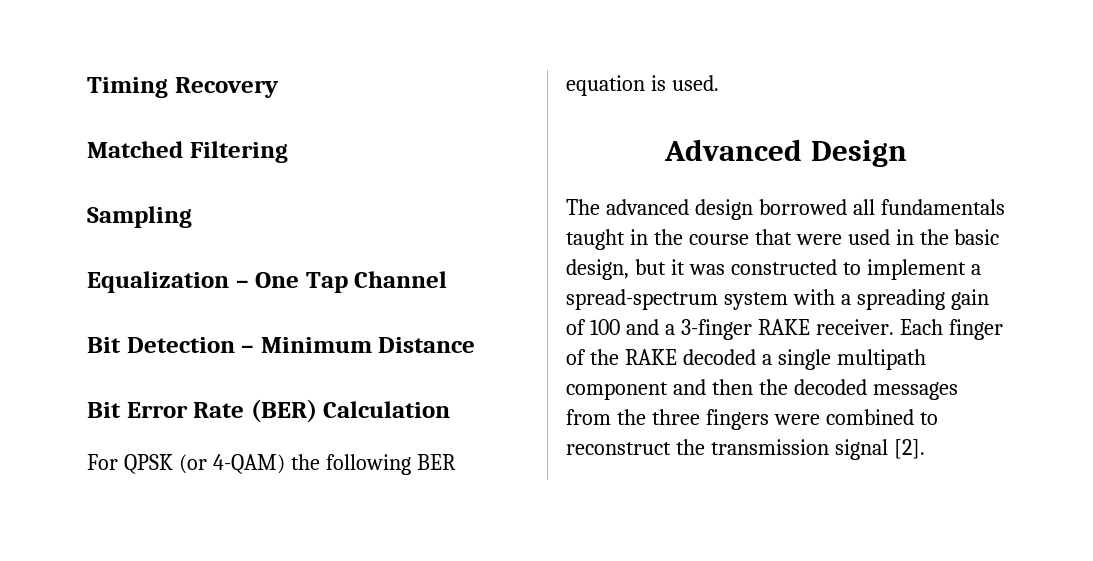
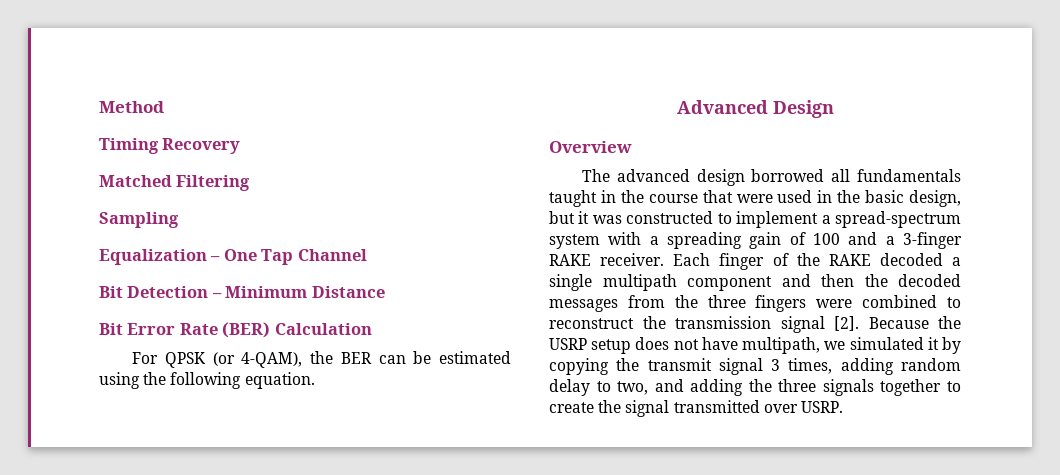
(87, 87) none -> [99,101,164,113] Method //
[212,454,456,475] [566,75,719,96] 4-QAM) the following BER equation is used. -> [241,351,511,368] [99,372,315,389] 4-QAM), the BER can be estimated using the following equation.
(907, 153) none -> [549,141,632,153] // Overview
(925, 449) none -> [868,316,961,329] [549,337,961,354] [549,358,961,375] [549,379,961,396] [549,400,843,417] Because the USRP setup does not have multipath, we simulated it by copying the transmit signal 3 times, adding random delay to two, and adding the three signals together to create the signal transmitted over USRP.

